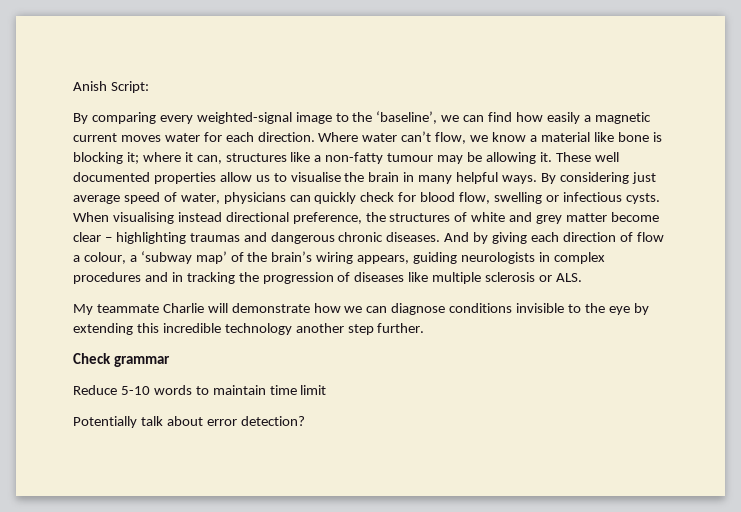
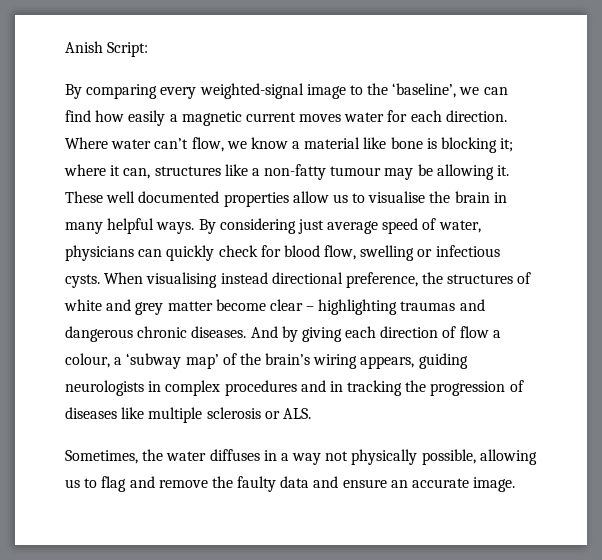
[73,303,649,315] [73,323,425,335] [73,353,170,367] [73,385,327,395] [73,416,305,428] My teammate Charlie will demonstrate how we can diagnose conditions invisible to the eye by extending this incredible technology another step further. // Check grammar // Reduce 5-10 words to maintain time limit // Potentially talk about error detection? -> [65,449,537,465] [65,476,516,492] Sometimes, the water diffuses in a way not physically possible, allowing us to flag and remove the faulty data and ensure an accurate image.

